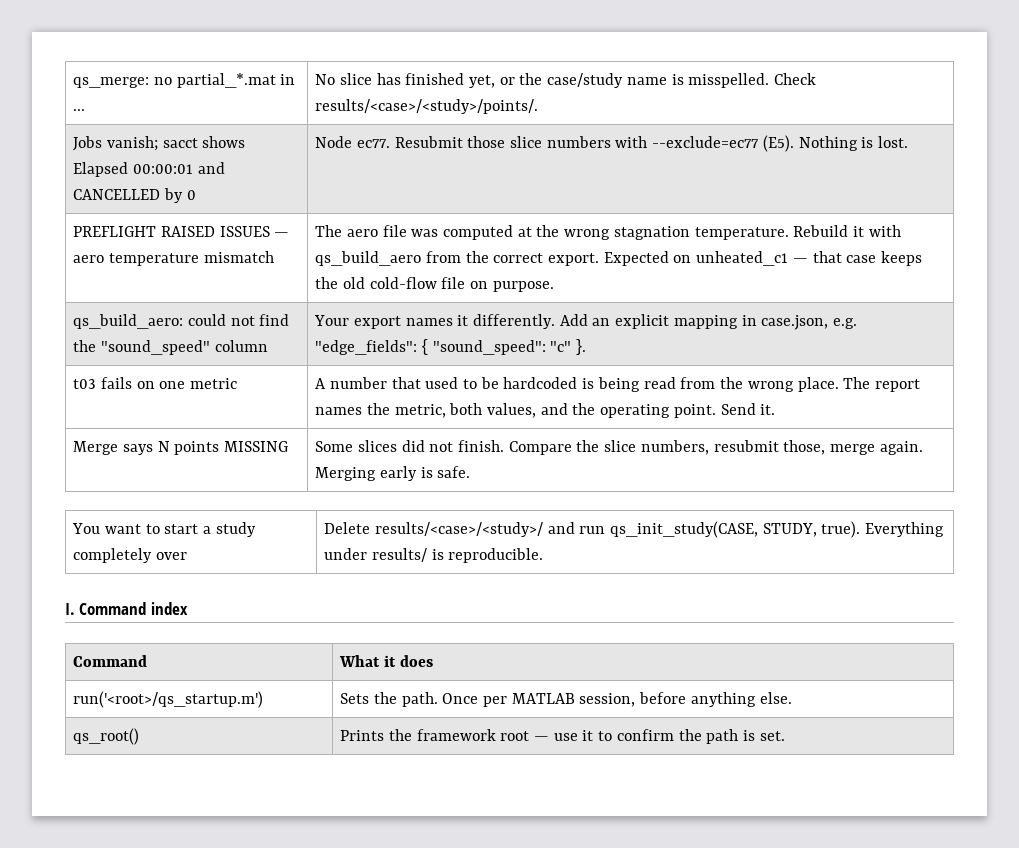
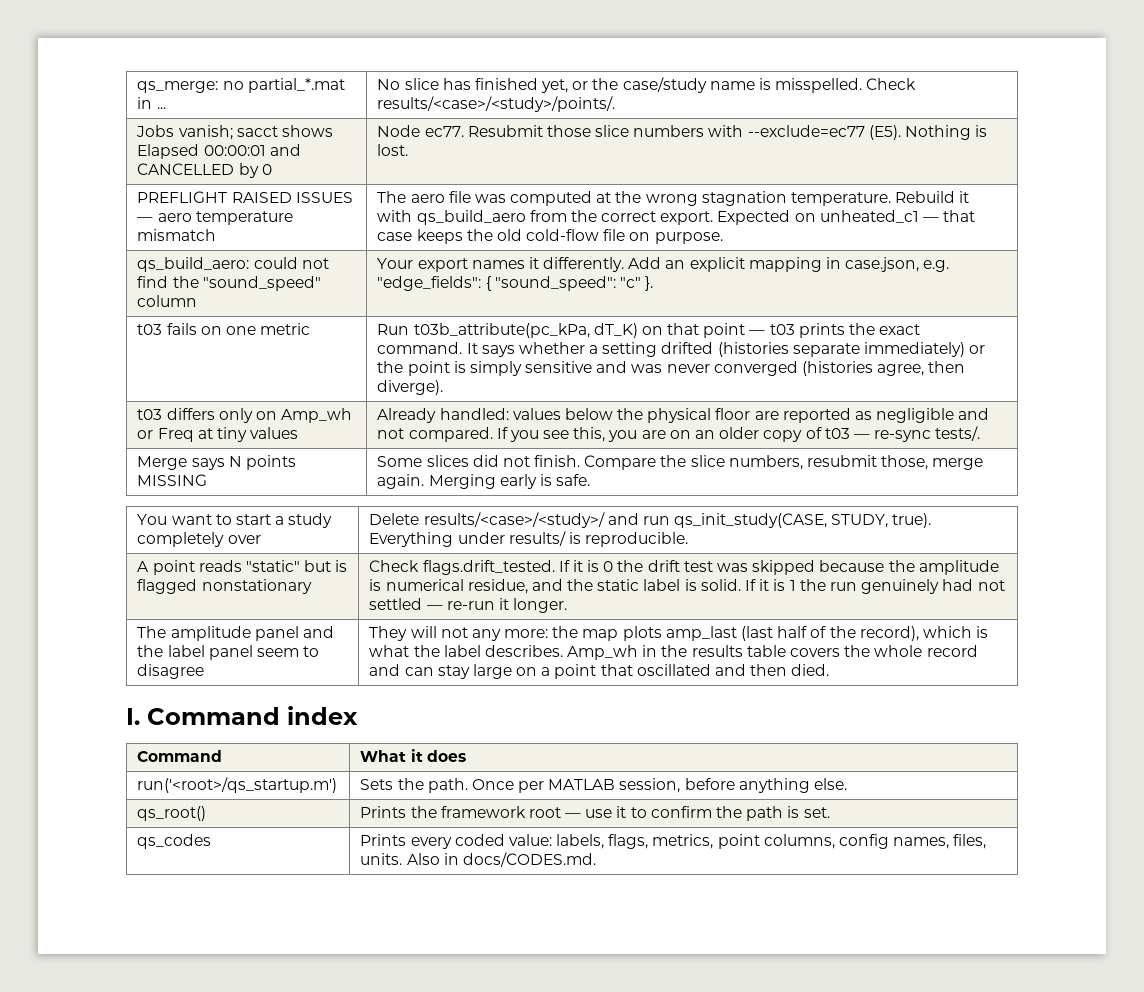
[315,377,920,392] [315,403,776,418] A number that used to be hardcoded is being read from the wrong place. The report names the metric, both values, and the operating point. Send it. -> [377,323,921,338] [377,342,986,357] [377,361,966,376] [377,380,444,395] [137,408,353,423] [137,427,299,442] [377,408,990,423] [377,426,981,442] Run t03b_attribute(pc_kPa, dT_K) on that point — t03 prints the exact command. It says whether a setting drifted (histories separate immediately) or the point is simply sensitive and was never converged (histories agree, then diverge). // t03 differs only on Amp_wh or Freq at tiny values | Already handled: values below the physical floor are reported as negligible and not compared. If you see this, you are on an older copy of t03 — re-sync tests/.
(544, 555) none -> [137,560,348,575] [137,579,312,594] [369,560,999,575] [369,579,1005,594] [369,598,568,613] [137,626,334,641] [137,645,320,660] [137,664,205,679] [369,626,989,641] [369,645,978,660] [369,664,830,679] // A point reads "static" but is flagged nonstationary | Check flags.drift_tested. If it is 0 the drift test was skipped because the amplitude is numerical residue, and the static label is solid. If it is 1 the run genuinely had not settled — re-run it longer. // The amplitude panel and the label panel seem to disagree | They will not any more: the map plots amp_last (last half of the record), which is what the label describes. Amp_wh in the results table covers the whole record and can stay large on a point that oscillated and then died.
(785, 736) none -> [137,834,212,849] [360,834,987,849] [360,852,596,867] // qs_codes | Prints every coded value: labels, flags, metrics, point columns, config names, files, units. Also in docs/CODES.md.

